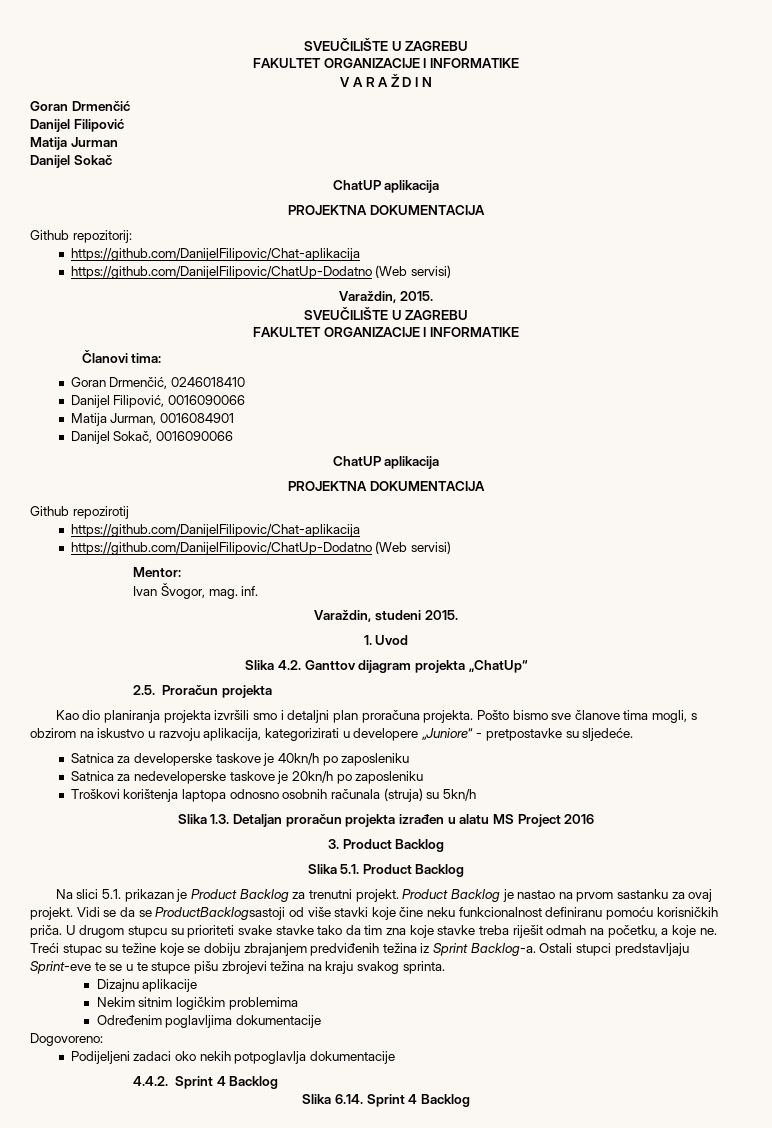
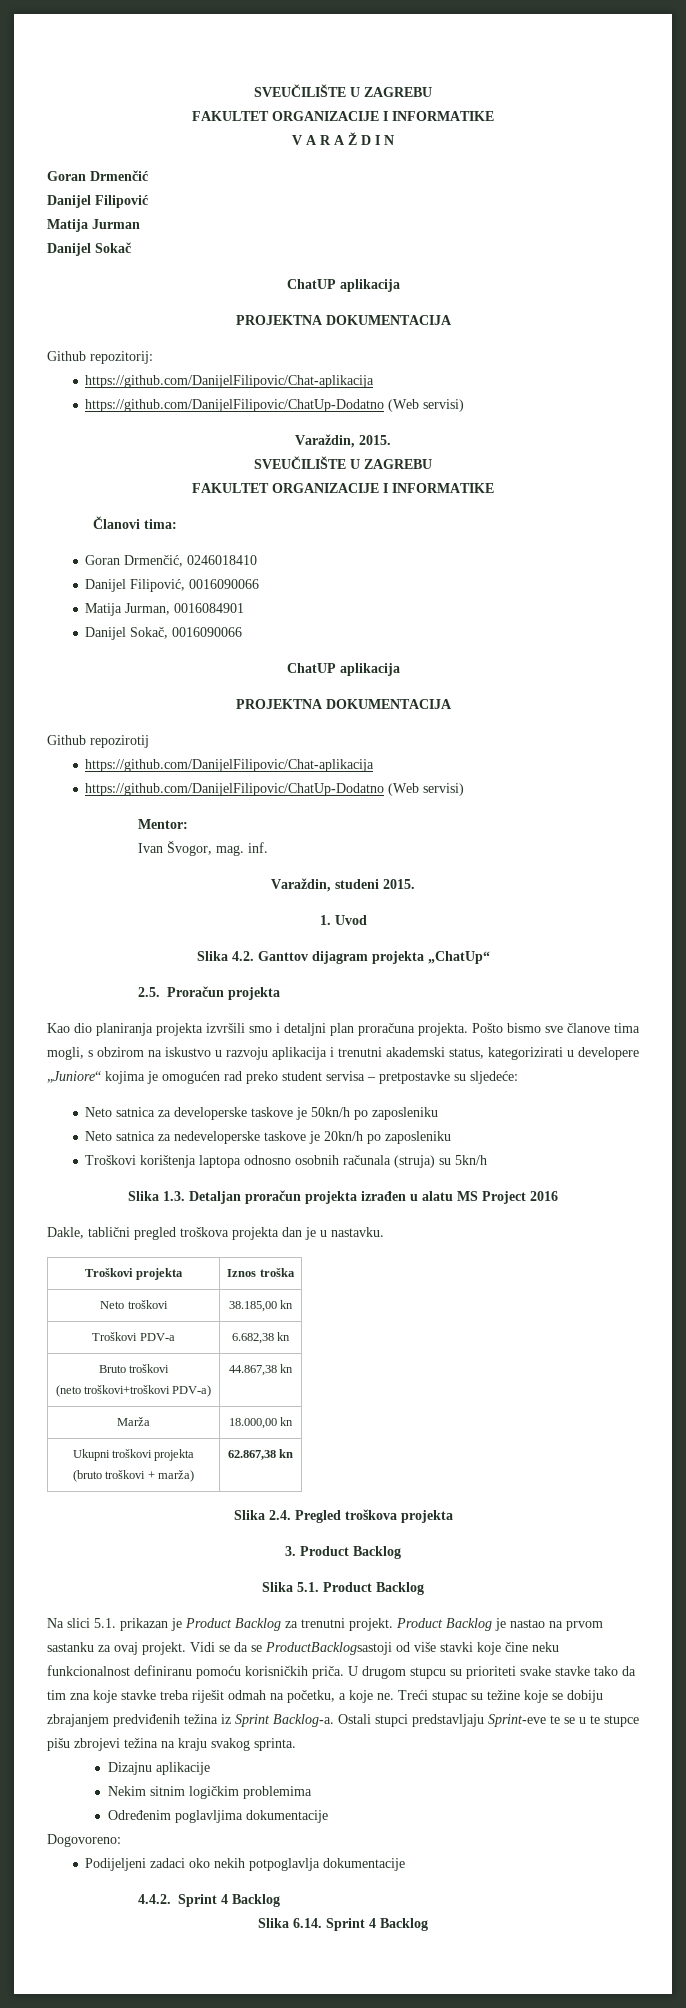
[203,728,634,741] [70,753,114,763] aplikacija, kategorizirati u developere „Juniore“ - pretpostavke su sljedeće. // Satnica -> [272,1047,639,1060] [47,1071,518,1084] [85,1107,156,1117] aplikacija i trenutni akademski status, kategorizirati u developere „Juniore“ kojima je omogućen rad preko student servisa – pretpostavke su sljedeće: // Neto satnica
[277,753,410,766] [70,771,114,781] 40kn/h po zaposleniku // Satnica -> [311,1107,439,1120] [85,1131,156,1141] 50kn/h po zaposleniku // Neto satnica
(595, 819) none -> [47,1227,384,1240] [85,1268,183,1280] [227,1268,295,1277] [100,1300,168,1309] [228,1300,294,1312] [92,1332,175,1341] [231,1332,291,1344] [98,1364,170,1373] [55,1385,212,1397] [228,1364,294,1376] [117,1417,150,1426] [228,1417,294,1429] [72,1449,195,1461] [72,1470,195,1482] [227,1449,294,1460] [233,1509,453,1523] // Dakle, tablični pregled troškova projekta dan je u nastavku. // Troškovi projekta | Iznos troška // Neto troškovi | 38.185,00 kn // Troškovi PDV-a | 6.682,38 kn // Bruto troškovi // (neto troškovi+troškovi PDV-a) | 44.867,38 kn // Marža | 18.000,00 kn // Ukupni troškovi projekta // (bruto troškovi + marža) | 62.867,38 kn // Slika 2.4. Pregled troškova projekta

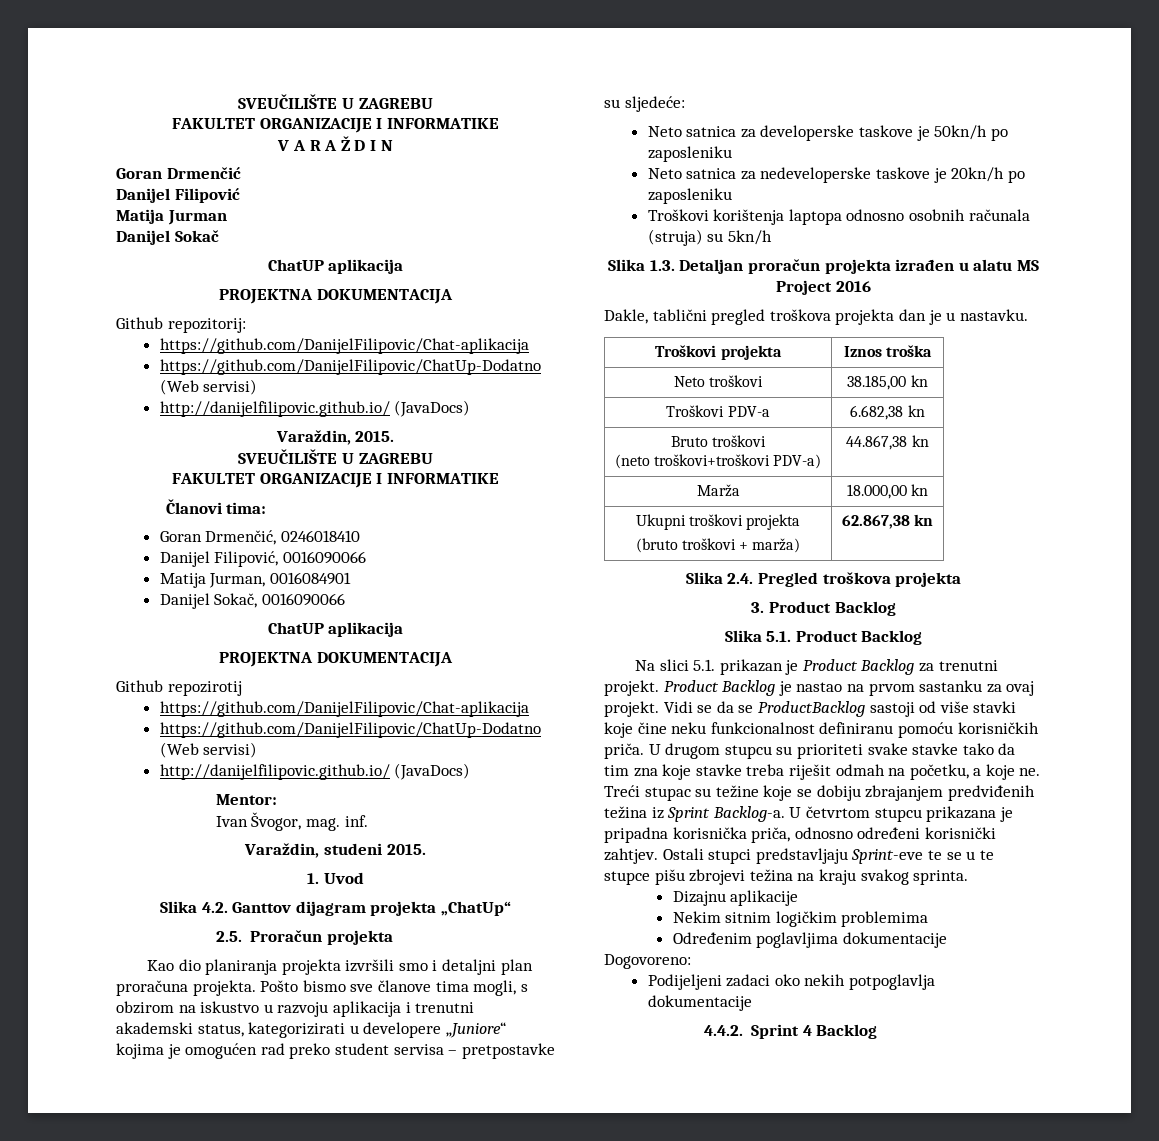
(465, 405) none -> [159,400,471,417] // http://danijelfilipovic.github.io/ (JavaDocs)
(465, 789) none -> [159,763,471,780] // http://danijelfilipovic.github.io/ (JavaDocs)
[265,1642,392,1655] ProductBacklogsastoji -> [757,701,915,717] ProductBacklog sastoji
(334, 1720) none -> [789,806,1013,822] [604,827,996,843] [604,848,658,864] U četvrtom stupcu prikazana je pripadna korisnička priča, odnosno određeni korisnički zahtjev.
[258,1918,428,1931] // Slika 6.14. Sprint 4 Backlog -> (878, 1031) none

